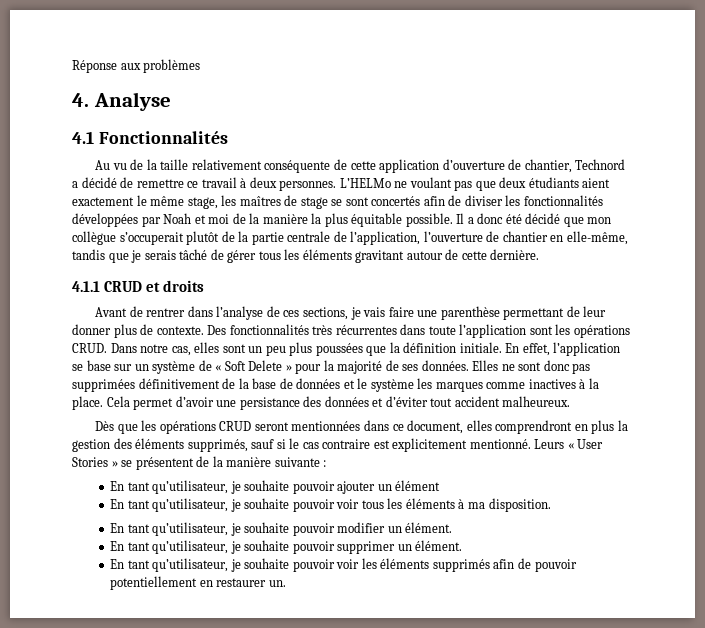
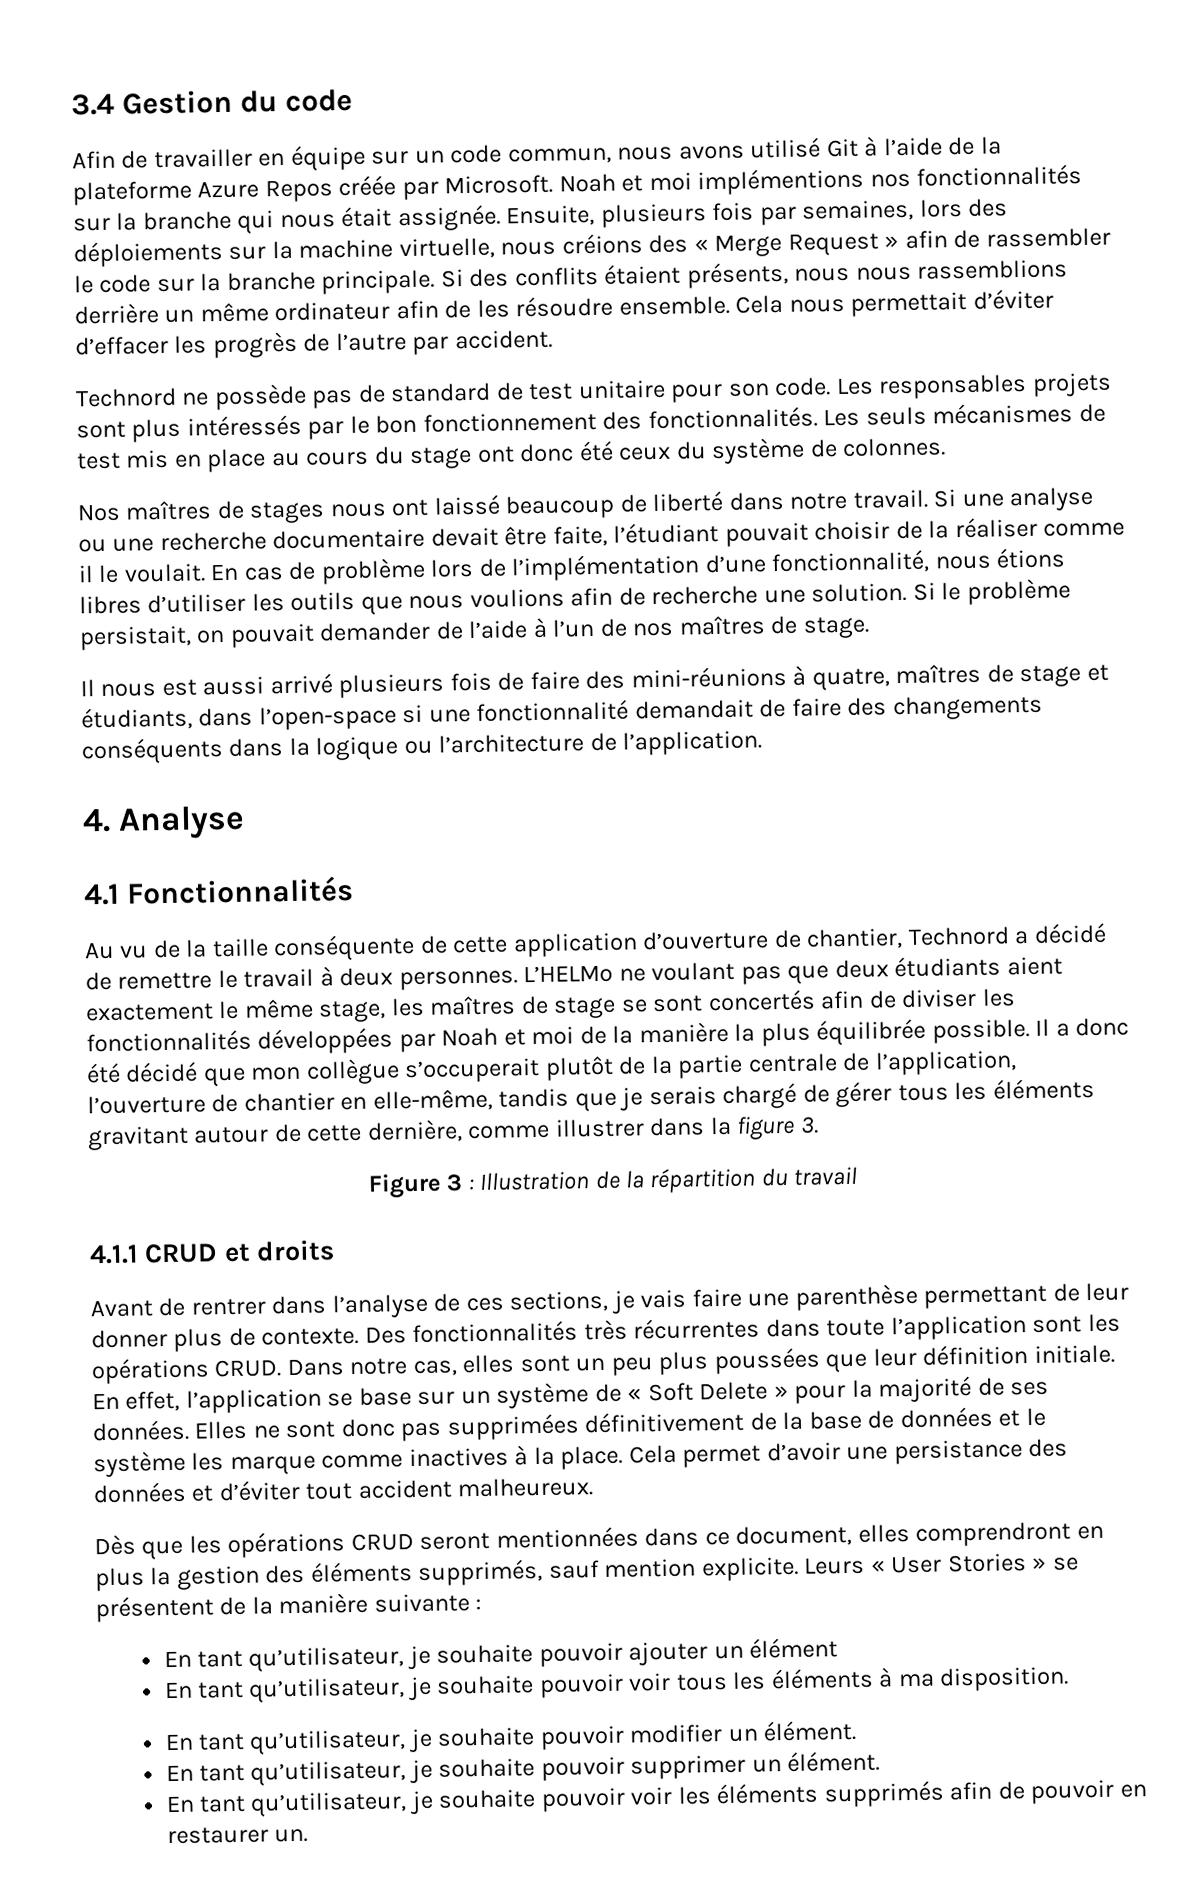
[72,59,201,73] Réponse aux problèmes -> [71,88,354,116] [72,136,1002,171] [72,164,1083,206] [73,198,1009,234] [73,227,1111,268] [74,259,1069,295] [74,288,1054,325] [75,329,553,359] [75,372,1112,411] [76,402,1106,443] [76,437,947,473] [77,486,1095,524] [78,516,1126,553] [78,547,1066,585] [79,578,1071,615] [79,615,870,651] [80,663,1109,699] [81,694,1043,731] [81,730,763,765] 3.4 Gestion du code // Afin de travailler en équipe sur un code commun, nous avons utilisé Git à l’aide de la plateforme Azure Repos créée par Microsoft. Noah et moi implémentions nos fonctionnalités sur la branche qui nous était assignée. Ensuite, plusieurs fois par semaines, lors des déploiements sur la machine virtuelle, nous créions des « Merge Request » afin de rassembler le code sur la branche principale. Si des conflits étaient présents, nous nous rassemblions derrière un même ordinateur afin de les résoudre ensemble. Cela nous permettait d’éviter d’effacer les progrès de l’autre par accident. // Technord ne possède pas de standard de test unitaire pour son code. Les responsables projets sont plus intéressés par le bon fonctionnement des fonctionnalités. Les seuls mécanismes de test mis en place au cours du stage ont donc été ceux du système de colonnes. // Nos maîtres de stages nous ont laissé beaucoup de liberté dans notre travail. Si une analyse ou une recherche documentaire devait être faite, l’étudiant pouvait choisir de la réaliser comme il le voulait. En cas de problème lors de l’implémentation d’une fonctionnalité, nous étions libres d’utiliser les outils que nous voulions afin de recherche une solution. Si le problème persistait, on pouvait demander de l’aide à l’un de nos maîtres de stage. // Il nous est aussi arrivé plusieurs fois de faire des mini-réunions à quatre, maîtres de stage et étudiants, dans l’open-space si une fonctionnalité demandait de faire des changements conséquents dans la logique ou l’architecture de l’application.
[191,159,262,170] relativement -> (269, 948) none
[187,181,199,188] ce -> [217,969,238,989] le
[351,213,403,227] équitable -> [816,1018,927,1046] équilibrée
[179,249,208,260] tâché -> [722,1082,798,1109] chargé
[490,249,540,260] dernière. -> [366,1115,819,1143] [367,1166,858,1199] dernière, comme illustrer dans la figure 3. // Figure 3 : Illustration de la répartition du travail
[389,342,400,353] la -> [872,1347,917,1367] leur
[435,382,483,392] marques -> [229,1455,316,1476] marque
[276,438,531,452] si le cas contraire est explicitement mentionné. -> [604,1556,799,1582] mention explicite.
[110,576,198,590] potentiellement -> (1116, 1792) none

